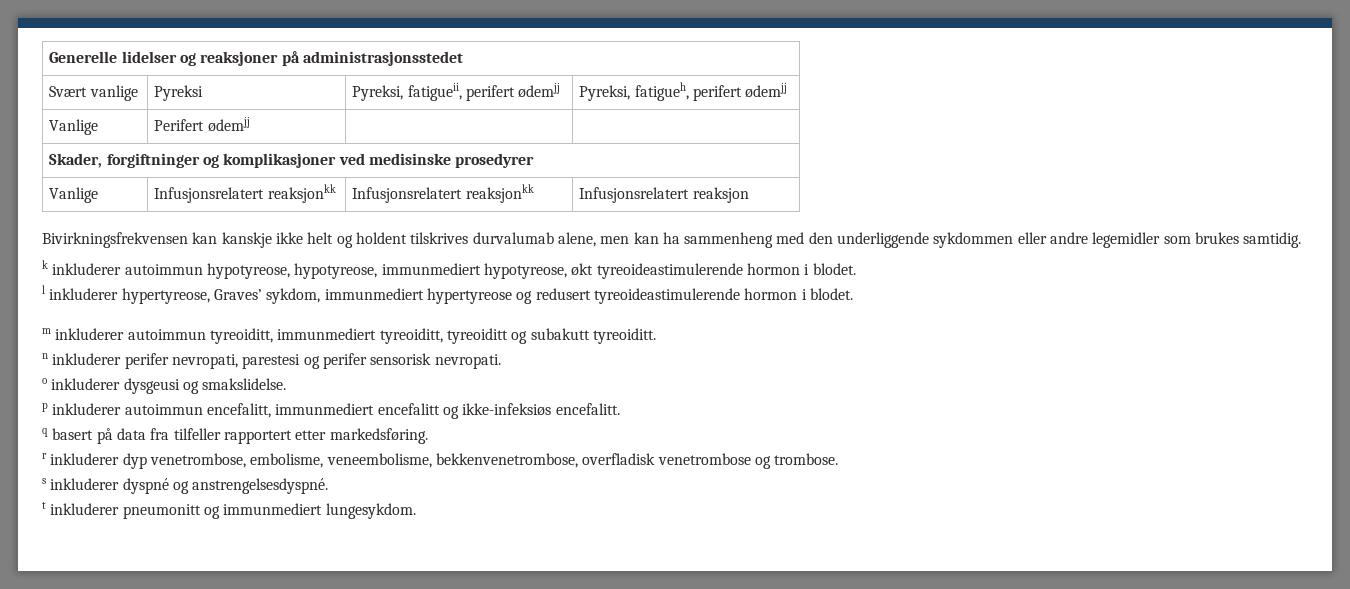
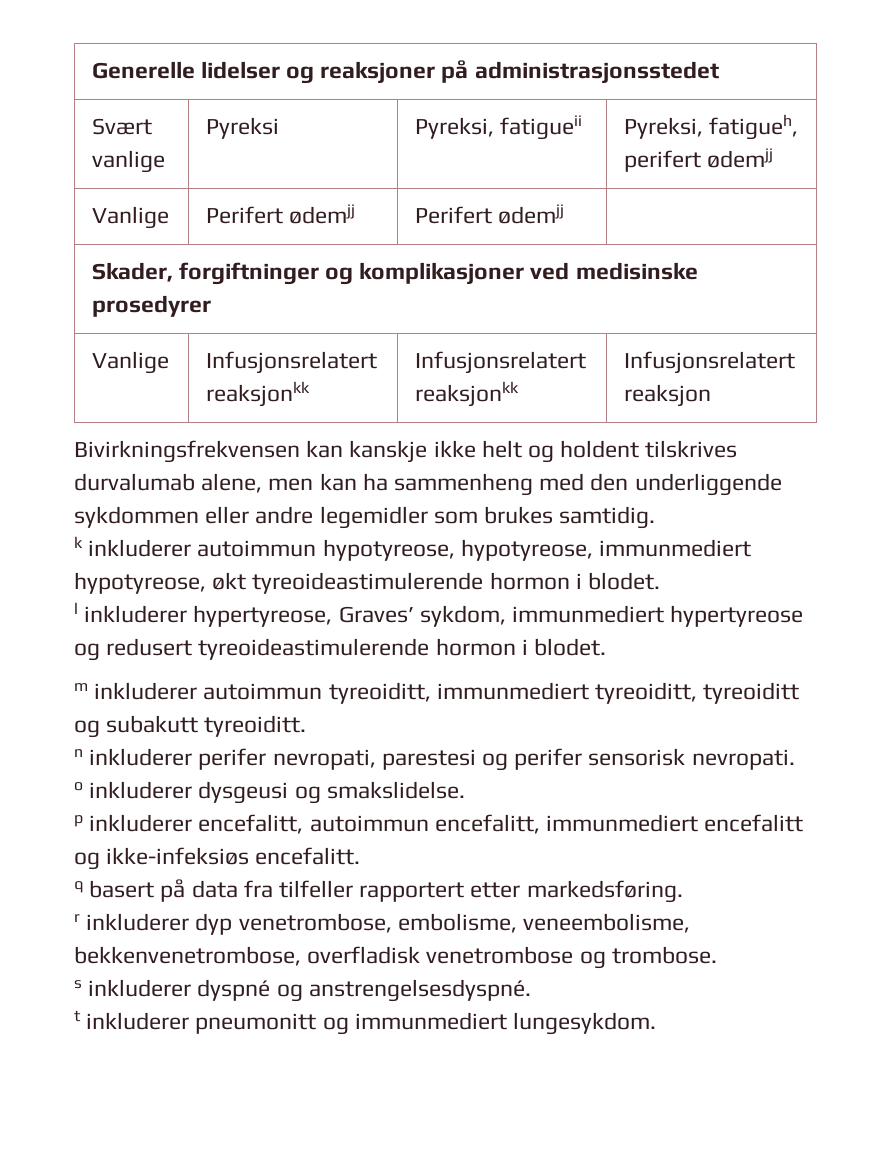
[407,83,561,101] fatigueii, perifert ødemjj -> [499,115,582,140] fatigueii
(250, 124) none -> [414,204,564,224] Perifert ødemjj
(122, 409) none -> [198,814,304,834] encefalitt,

